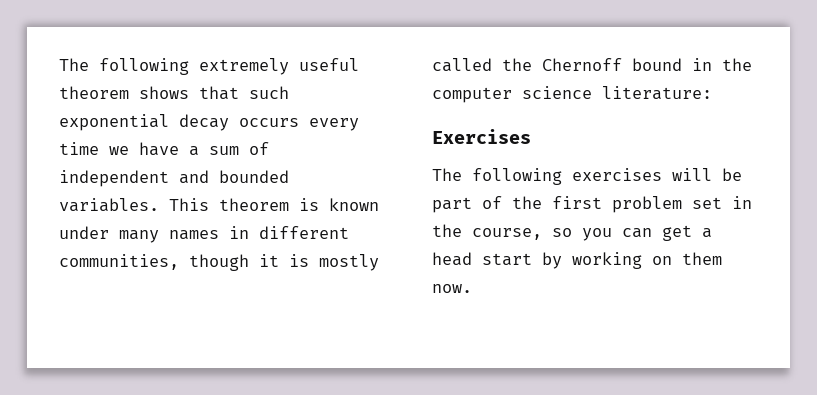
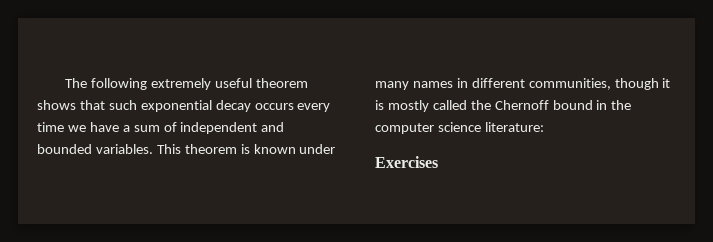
[432,168,742,185] [432,196,752,213] [432,224,712,241] [432,252,722,269] [432,284,472,293] // The following exercises will be part of the first problem set in the course, so you can get a head start by working on them now. -> (438, 162) none

